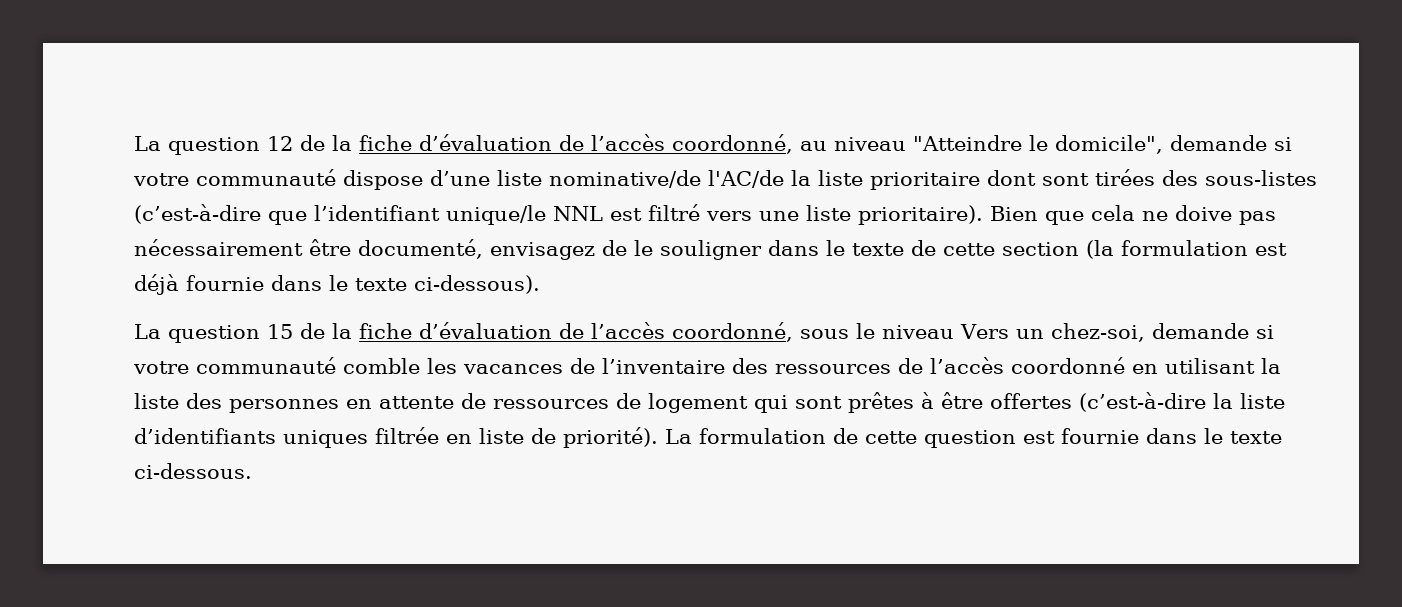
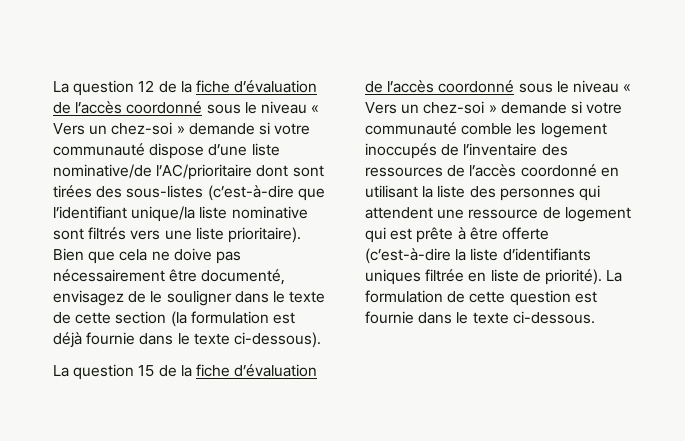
[672,134,1163,154] coordonné, au niveau "Atteindre le domicile", -> [126,101,320,114] [53,122,185,135] coordonné sous le niveau « Vers un chez-soi »
[708,170,980,190] l'AC/de la liste prioritaire -> [156,164,253,180] l’AC/prioritaire
[446,204,700,225] unique/le NNL est filtré -> [131,206,308,222] [53,227,127,240] unique/la liste nominative sont filtrés
[672,322,1145,342] coordonné, sous le niveau Vers un chez-soi, -> [438,80,632,93] [365,101,497,114] coordonné sous le niveau « Vers un chez-soi »
[463,364,563,374] vacances -> [540,123,607,138] [365,143,437,159] logement inoccupés
[346,393,609,409] en attente de ressources -> [578,185,600,201] [365,207,539,219] qui attendent une ressource
[795,392,914,413] sont prêtes -> [390,227,454,243] est prête
[990,393,1072,409] offertes -> [501,227,549,240] offerte

